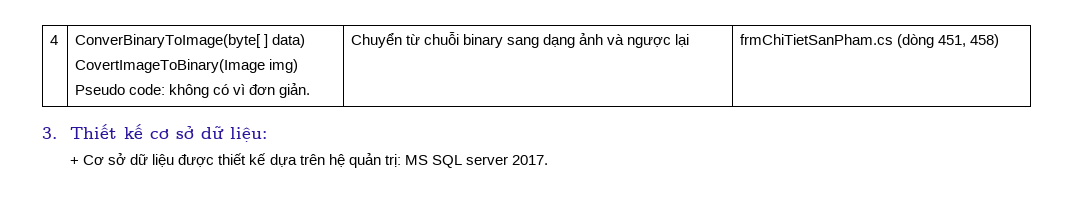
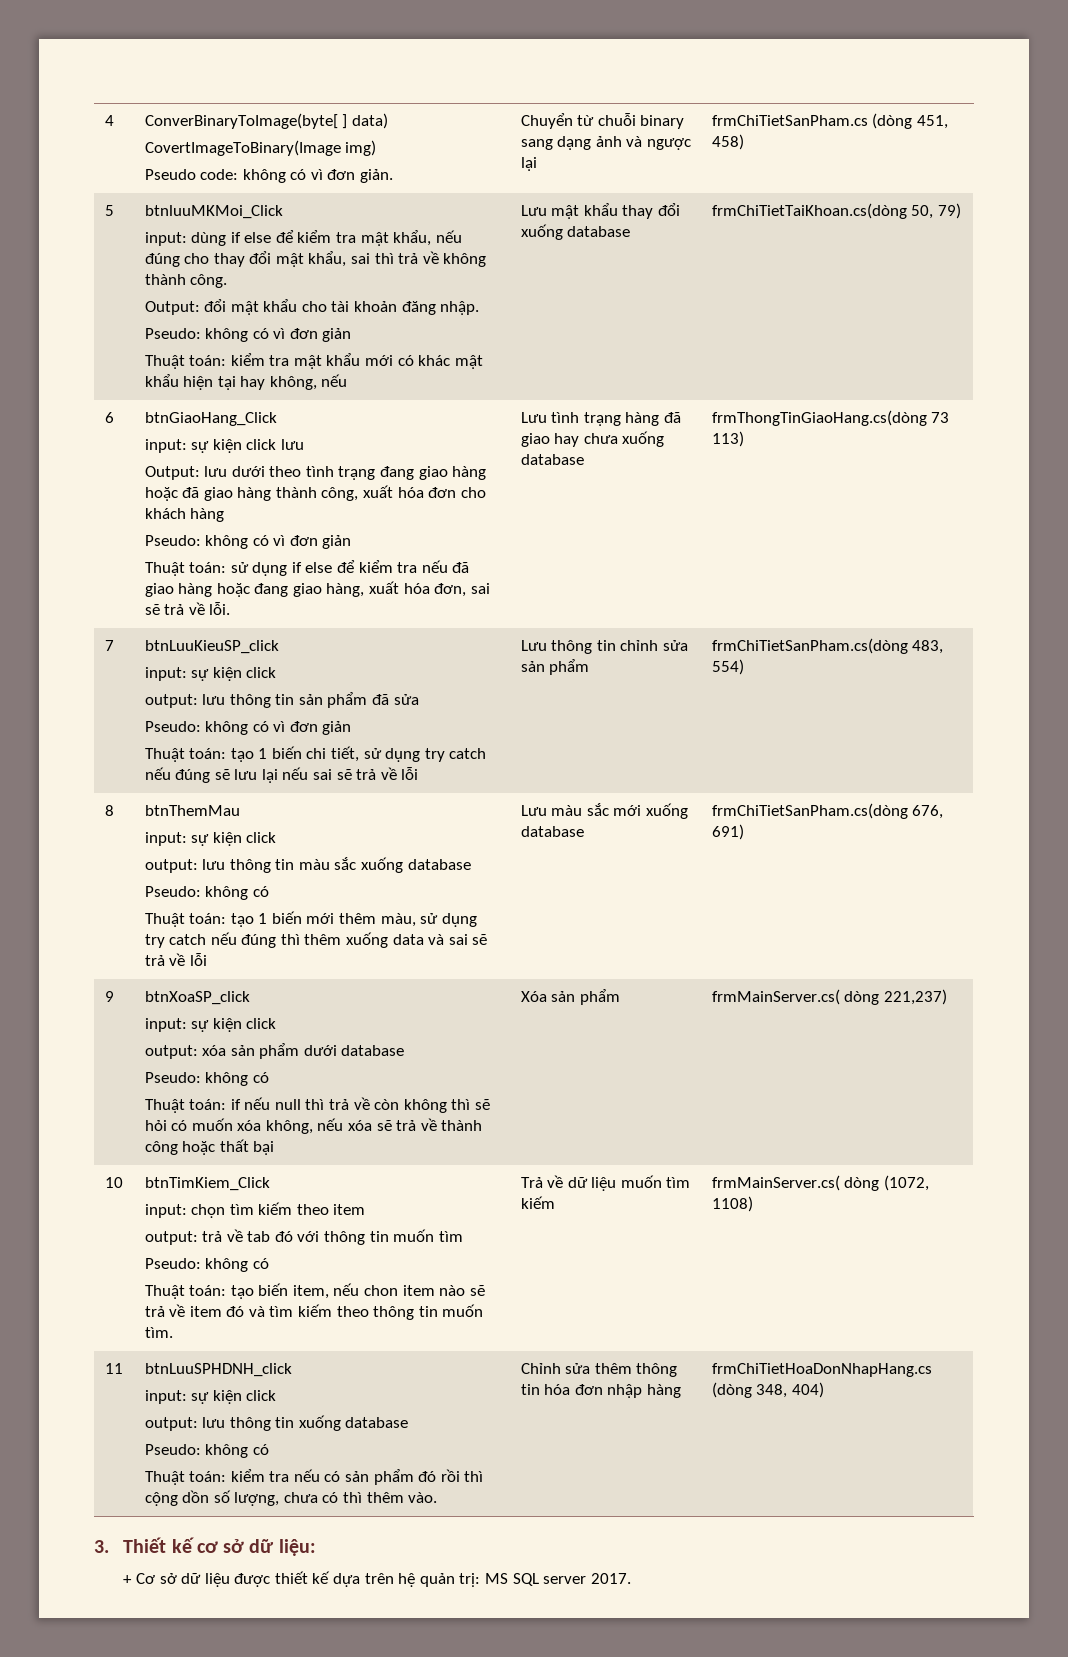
(999, 41) none -> [104,205,114,216] [144,205,283,219] [144,230,462,246] [144,251,487,267] [144,274,228,288] [144,299,480,315] [144,328,352,342] [144,353,483,369] [144,374,348,390] [520,203,680,219] [520,224,631,240] [711,203,961,219] [104,412,114,423] [144,412,277,426] [144,439,304,453] [144,466,487,480] [144,485,486,501] [144,508,225,522] [144,535,352,549] [144,560,470,576] [144,581,490,597] [144,602,231,615] [520,412,681,426] [520,431,665,447] [520,454,584,465] [711,410,950,426] [711,431,744,447] [104,640,114,651] [144,640,279,654] [144,667,277,681] [144,692,419,708] [144,721,352,735] [144,746,487,762] [144,767,419,783] [520,640,688,654] [520,659,590,675] [711,638,944,654] [711,659,744,675] [104,805,114,816] [144,805,240,816] [144,832,277,846] [144,857,471,873] [144,886,269,900] [144,911,477,927] [144,932,488,948] [144,953,207,966] [520,803,688,819] [520,826,584,837] [711,803,944,819] [711,824,744,840] [104,991,114,1002] [144,991,250,1005] [144,1018,277,1032] [144,1043,405,1059] [144,1072,269,1086] [144,1097,491,1113] [144,1118,483,1134] [144,1139,275,1155] [520,989,620,1005] [711,989,947,1005] [104,1177,123,1188] [144,1177,270,1191] [144,1202,366,1218] [144,1229,463,1245] [144,1258,269,1272] [144,1283,485,1299] [144,1304,484,1320] [144,1327,173,1338] [520,1175,691,1191] [520,1196,555,1209] [711,1175,929,1191] [711,1196,753,1212] [104,1363,123,1374] [144,1363,292,1377] [144,1390,277,1404] [144,1415,409,1431] [144,1444,269,1458] [144,1469,484,1485] [144,1490,438,1506] [520,1363,678,1377] [520,1384,681,1398] [711,1363,932,1377] [711,1382,824,1398] // 5 | btnluuMKMoi_Click // input: dùng if else để kiểm tra mật khẩu, nếu đúng cho thay đổi mật khẩu, sai thì trả về không thành công. // Output: đổi mật khẩu cho tài khoản đăng nhập. // Pseudo: không có vì đơn giản // Thuật toán: kiểm tra mật khẩu mới có khác mật khẩu hiện tại hay không, nếu | Lưu mật khẩu thay đổi xuống database | frmChiTietTaiKhoan.cs(dòng 50, 79) // 6 | btnGiaoHang_Click // input: sự kiện click lưu // Output: lưu dưới theo tình trạng đang giao hàng hoặc đã giao hàng thành công, xuất hóa đơn cho khách hàng // Pseudo: không có vì đơn giản // Thuật toán: sử dụng if else để kiểm tra nếu đã giao hàng hoặc đang giao hàng, xuất hóa đơn, sai sẽ trả về lỗi. | Lưu tình trạng hàng đã giao hay chưa xuống database | frmThongTinGiaoHang.cs(dòng 73 113) // 7 | btnLuuKieuSP_click // input: sự kiện click // output: lưu thông tin sản phẩm đã sửa // Pseudo: không có vì đơn giản // Thuật toán: tạo 1 biến chi tiết, sử dụng try catch nếu đúng sẽ lưu lại nếu sai sẽ trả về lỗi | Lưu thông tin chỉnh sửa sản phẩm | frmChiTietSanPham.cs(dòng 483, 554) // 8 | btnThemMau // input: sự kiện click // output: lưu thông tin màu sắc xuống database // Pseudo: không có // Thuật toán: tạo 1 biến mới thêm màu, sử dụng try catch nếu đúng thì thêm xuống data và sai sẽ trả về lỗi | Lưu màu sắc mới xuống database | frmChiTietSanPham.cs(dòng 676, 691) // 9 | btnXoaSP_click // input: sự kiện click // output: xóa sản phẩm dưới database // Pseudo: không có // Thuật toán: if nếu null thì trả về còn không thì sẽ hỏi có muốn xóa không, nếu xóa sẽ trả về thành công hoặc thất bại | Xóa sản phẩm | frmMainServer.cs( dòng 221,237) // 10 | btnTimKiem_Click // input: chọn tìm kiếm theo item // output: trả về tab đó với thông tin muốn tìm // Pseudo: không có // Thuật toán: tạo biến item, nếu chon item nào sẽ trả về item đó và tìm kiếm theo thông tin muốn tìm. | Trả về dữ liệu muốn tìm kiếm | frmMainServer.cs( dòng (1072, 1108) // 11 | btnLuuSPHDNH_click // input: sự kiện click // output: lưu thông tin xuống database // Pseudo: không có // Thuật toán: kiểm tra nếu có sản phẩm đó rồi thì cộng dồn số lượng, chưa có thì thêm vào. | Chỉnh sửa thêm thông tin hóa đơn nhập hàng | frmChiTietHoaDonNhapHang.cs (dòng 348, 404)

